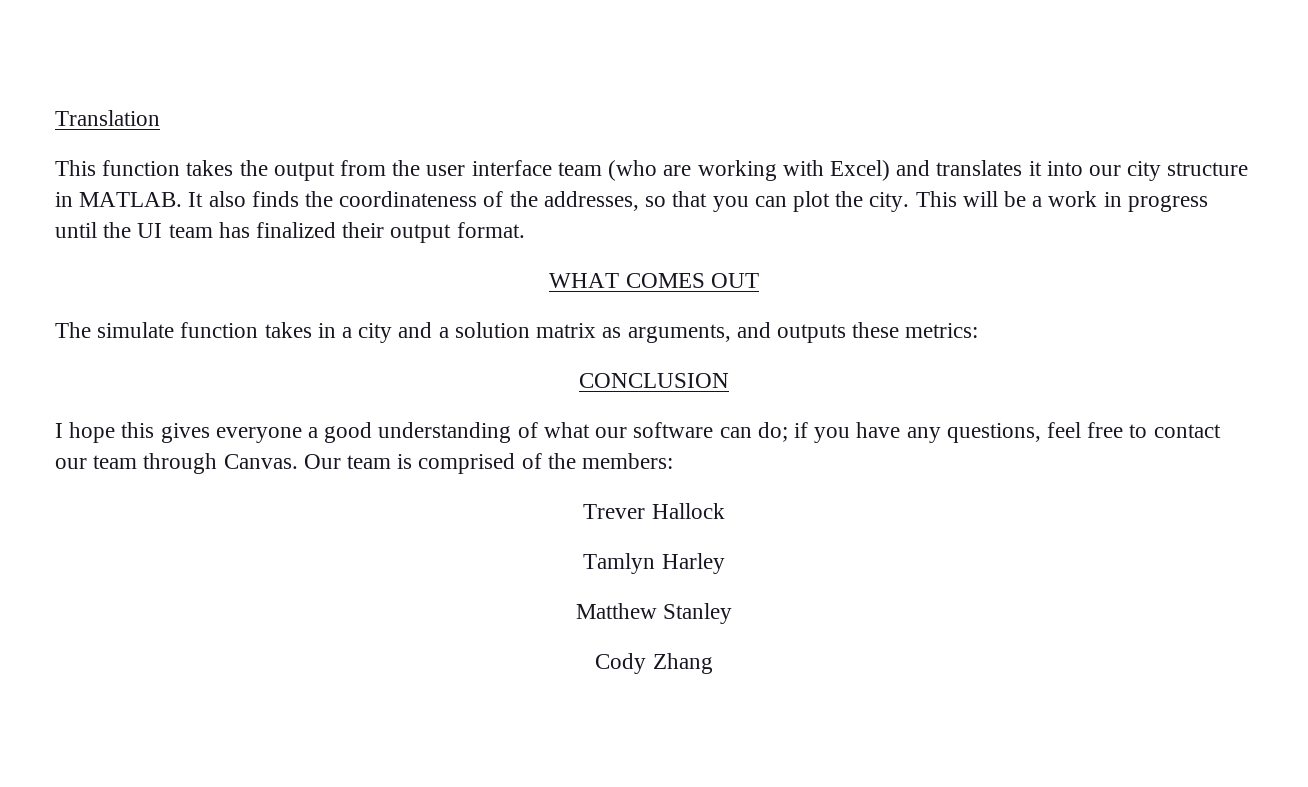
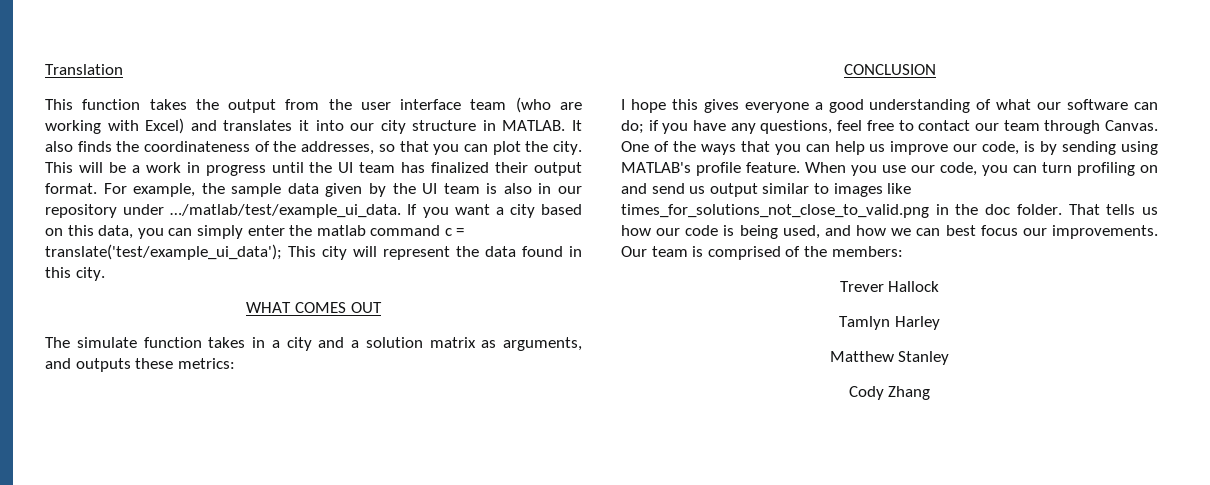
(525, 230) none -> [103,183,582,197] [45,204,582,218] [45,225,465,239] [45,244,582,260] [45,267,105,281] For example, the sample data given by the UI team is also in our repository under …/matlab/test/example_ui_data. If you want a city based on this data, you can simply enter the matlab command c = translate('test/example_ui_data'); This city will represent the data found in this city.
(298, 461) none -> [621,141,1158,155] [621,162,1158,176] [621,183,912,197] [621,204,1158,218] [621,225,1158,239] One of the ways that you can help us improve our code, is by sending using MATLAB's profile feature. When you use our code, you can turn profiling on and send us output similar to images like times_for_solutions_not_close_to_valid.png in the doc folder. That tells us how our code is being used, and how we can best focus our improvements.

